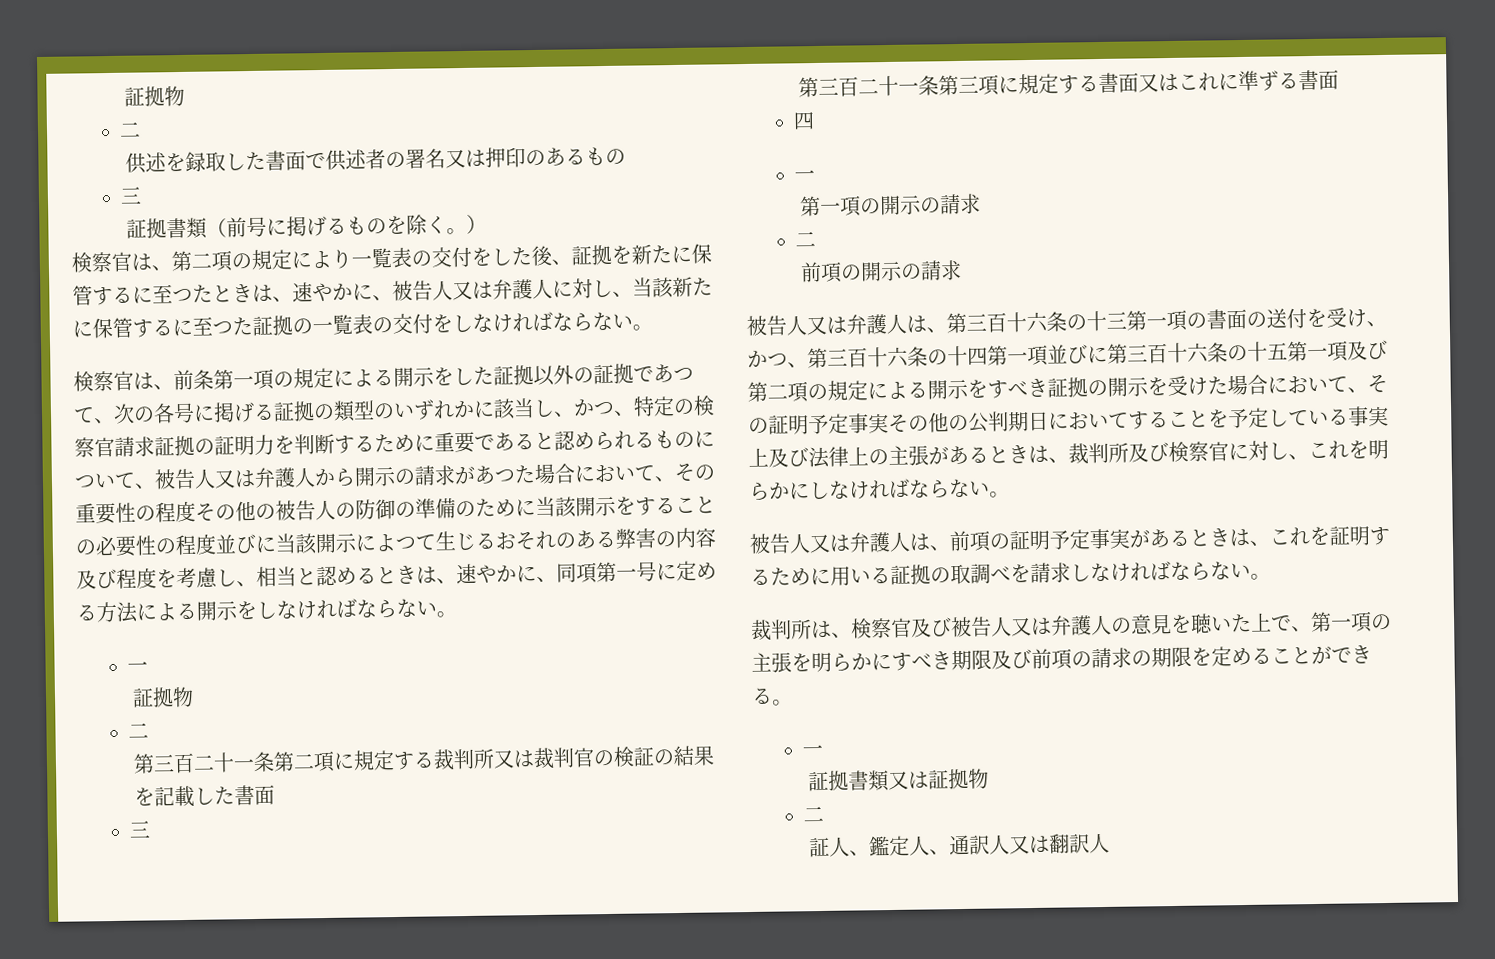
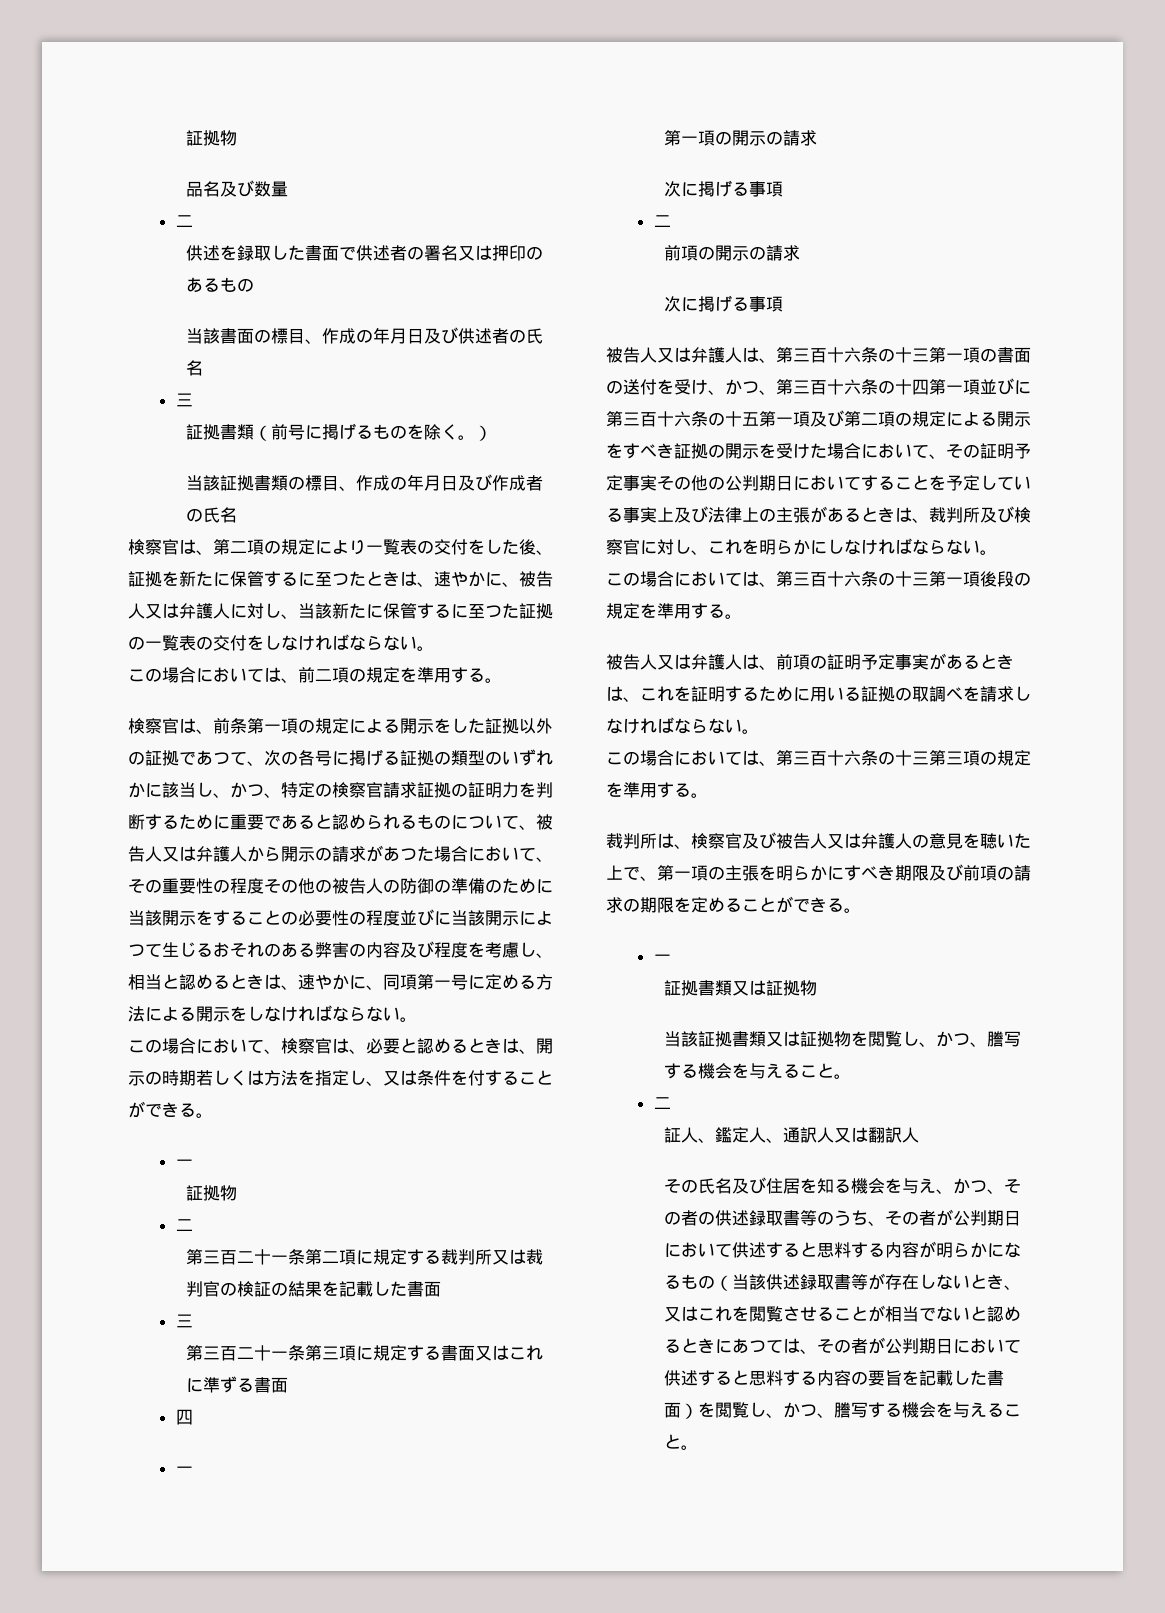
[124,85,186,107] 証拠物 -> [185,130,237,146] [185,180,288,197] 証拠物 // 品名及び数量
(627, 156) none -> [185,327,543,344] [185,360,203,376] // 当該書面の標目、作成の年月日及び供述者の氏名
(488, 224) none -> [185,474,543,491] [185,507,237,523] // 当該証拠書類の標目、作成の年月日及び作成者の氏名
(653, 327) none -> [128,667,502,683] // この場合においては、前二項の規定を準用する。
(457, 614) none -> [128,1038,553,1054] [128,1070,553,1086] [128,1101,213,1118] // この場合において、検察官は、必要と認めるときは、開示の時期若しくは方法を指定し、又は条件を付することができる。
(982, 203) none -> [663,180,783,197] // 次に掲げる事項
(963, 270) none -> [663,295,783,312] // 次に掲げる事項
(1010, 494) none -> [606,571,1031,587] [606,603,742,619] // この場合においては、第三百十六条の十三第一項後段の規定を準用する。
(1271, 576) none -> [606,750,1031,766] [606,782,708,798] // この場合においては、第三百十六条の十三第三項の規定を準用する。
(990, 778) none -> [663,1031,1021,1047] [663,1063,851,1079] // 当該証拠書類又は証拠物を閲覧し、かつ、謄写する機会を与えること。
(1111, 843) none -> [663,1177,1021,1194] [663,1209,1021,1226] [663,1241,1021,1258] [663,1273,1021,1291] [663,1305,1021,1322] [663,1337,1021,1354] [663,1370,1004,1386] [663,1402,1021,1419] [663,1434,698,1450] // その氏名及び住居を知る機会を与え、かつ、その者の供述録取書等のうち、その者が公判期日において供述すると思料する内容が明らかになるもの（当該供述録取書等が存在しないとき、又はこれを閲覧させることが相当でないと認めるときにあつては、その者が公判期日において供述すると思料する内容の要旨を記載した書面）を閲覧し、かつ、謄写する機会を与えること。

